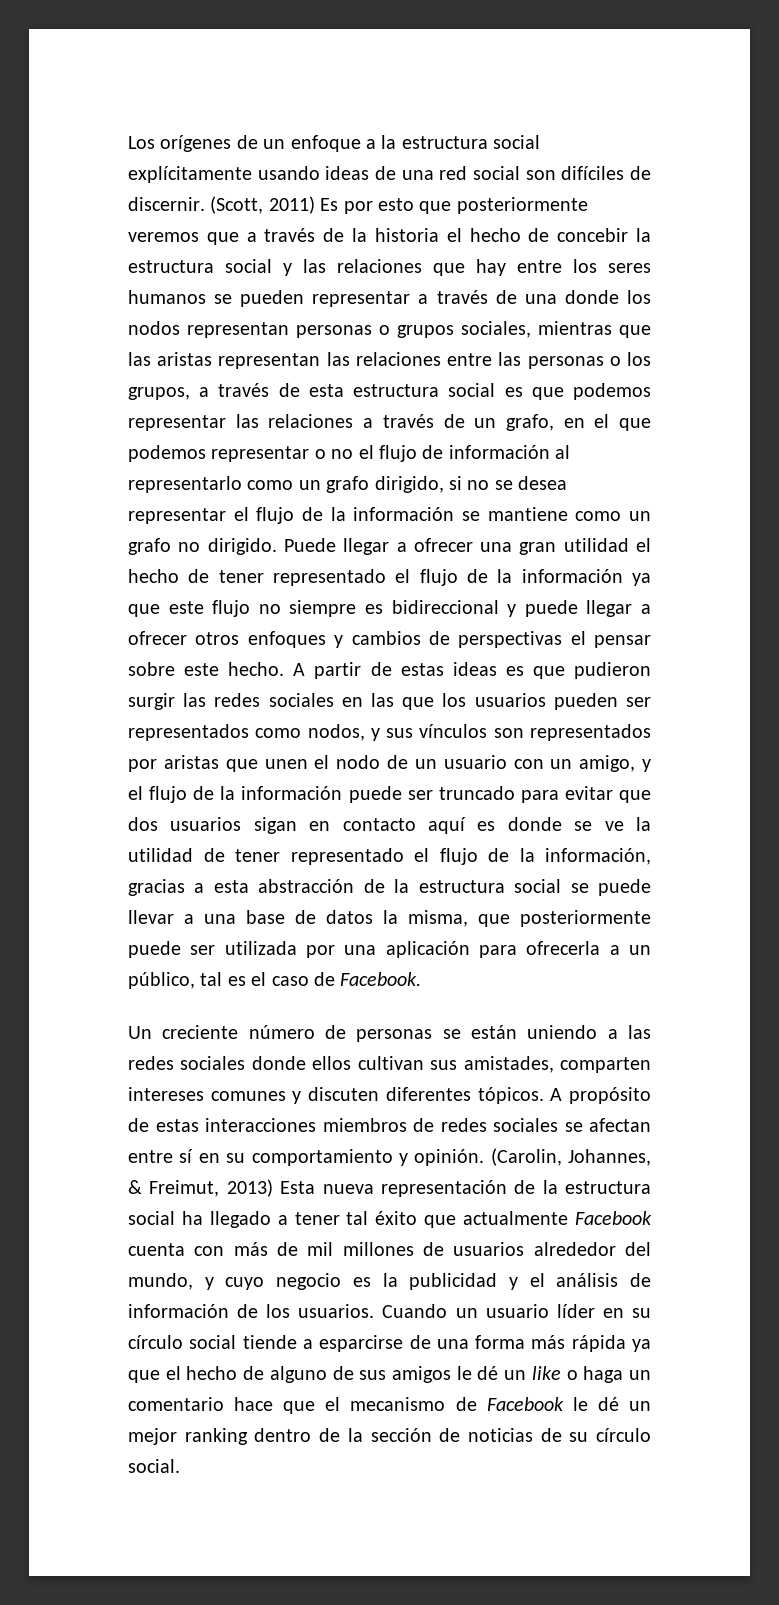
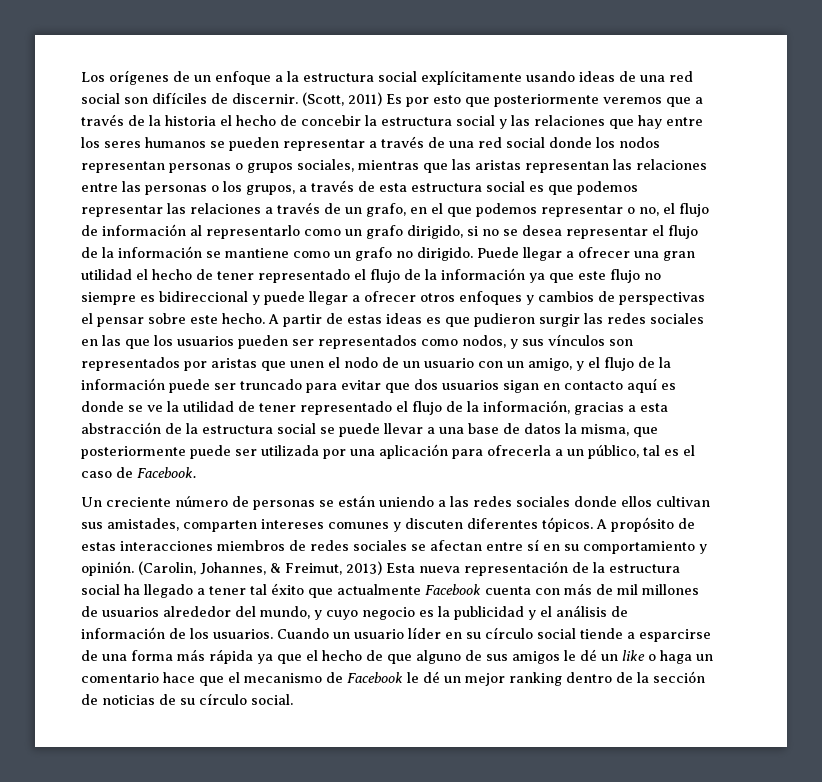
(557, 299) none -> [478,137,545,148] red social
[331,449,354,459] no -> [639,207,659,216] no,
(265, 1373) none -> [387,654,412,664] que

